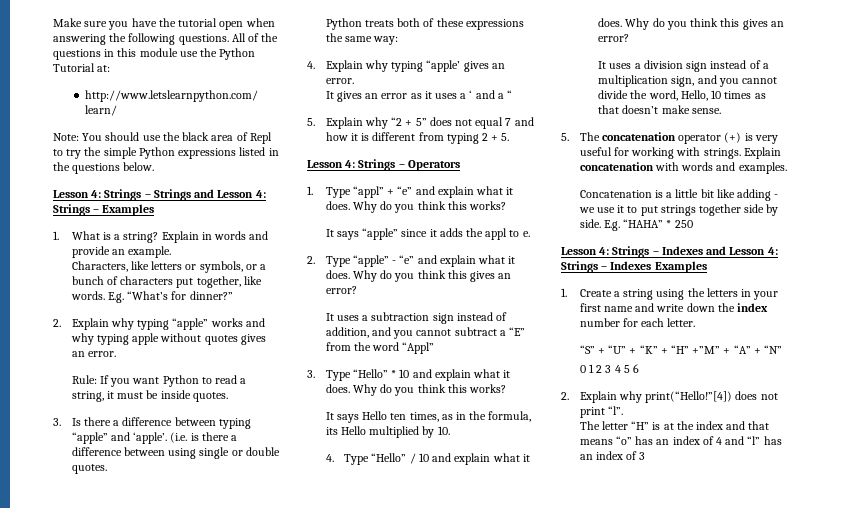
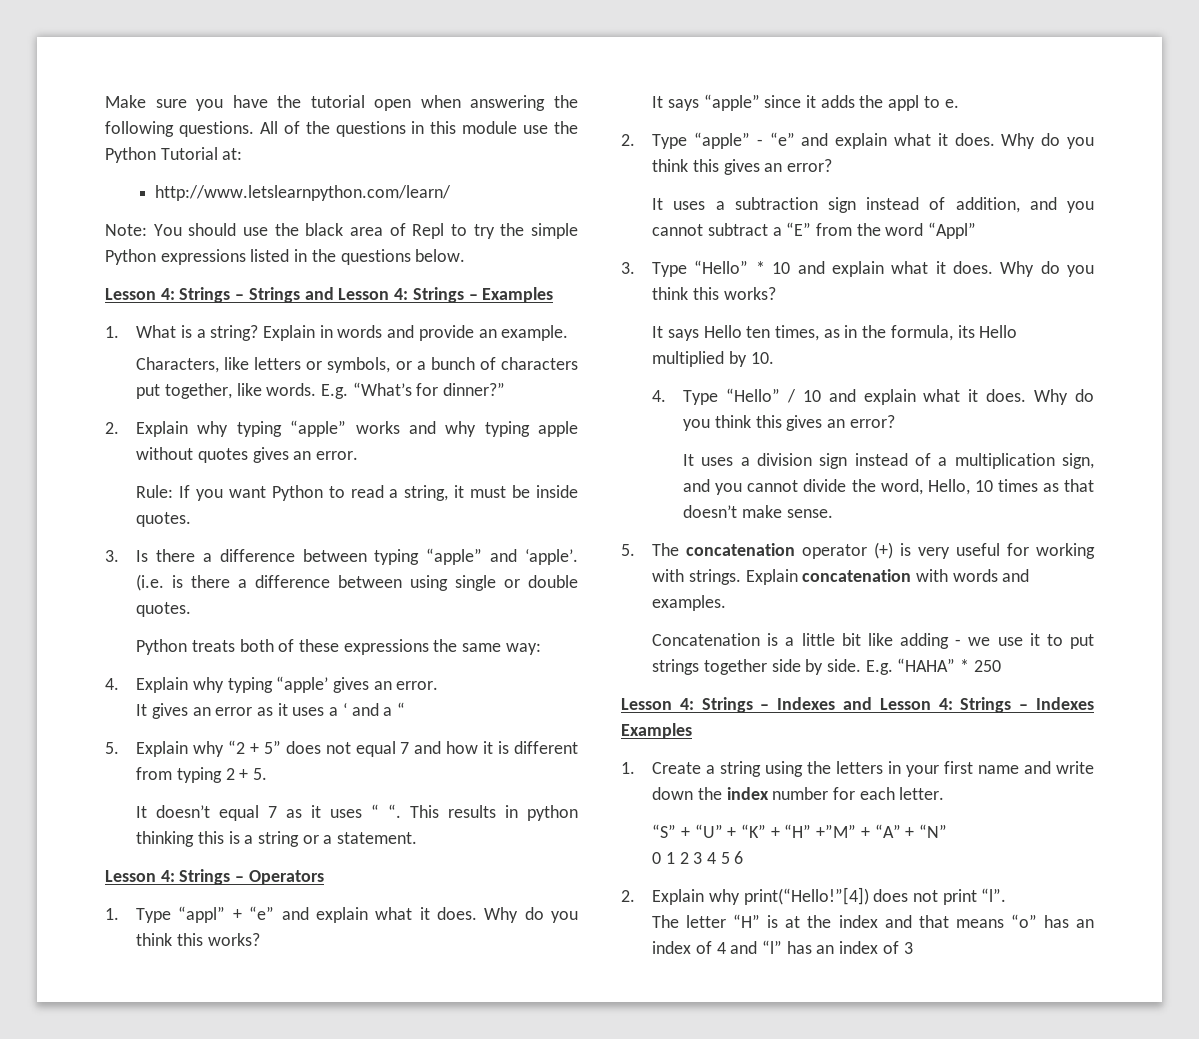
(510, 137) none -> [136,804,578,821] [136,831,418,847] // It doesn’t equal 7 as it uses “ “. This results in python thinking this is a string or a statement.

